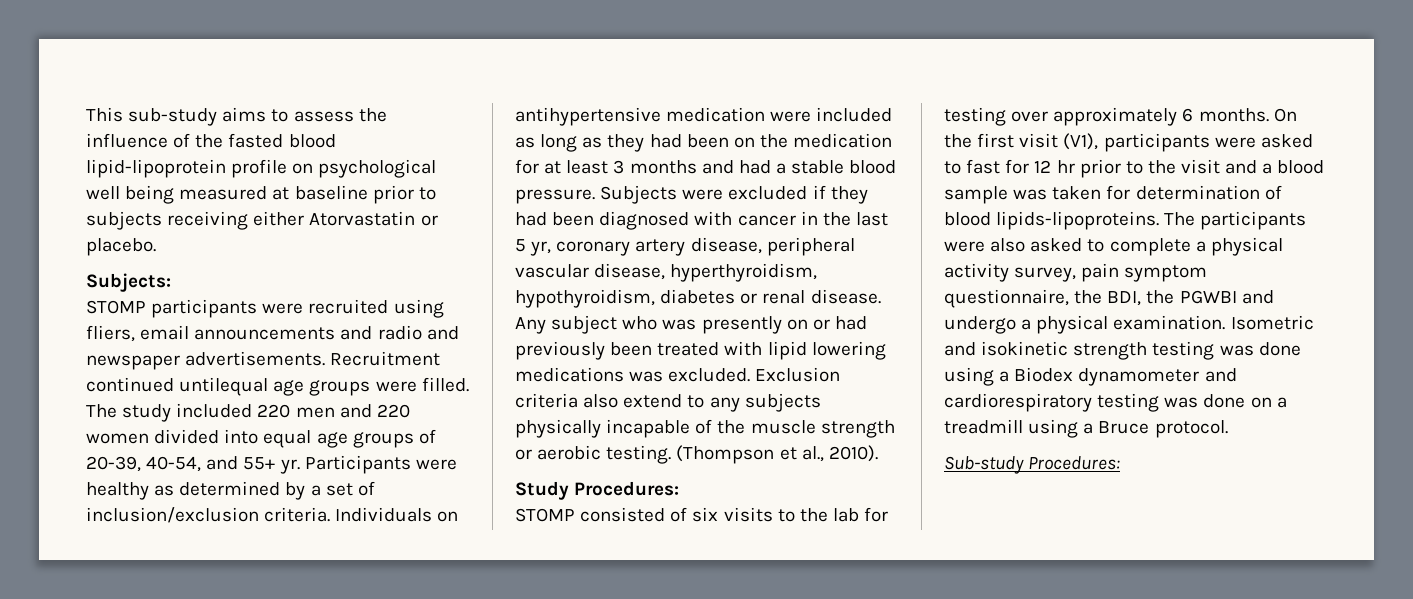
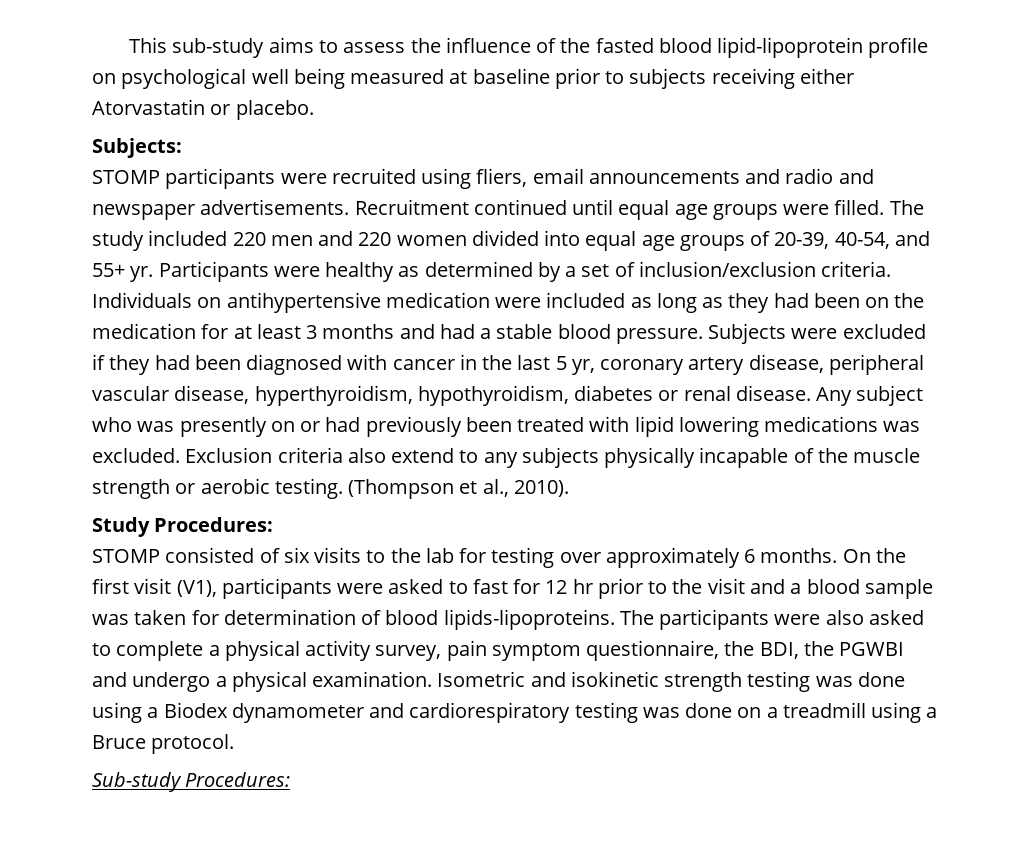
[179,377,269,396] untilequal -> [572,199,670,220] until equal

